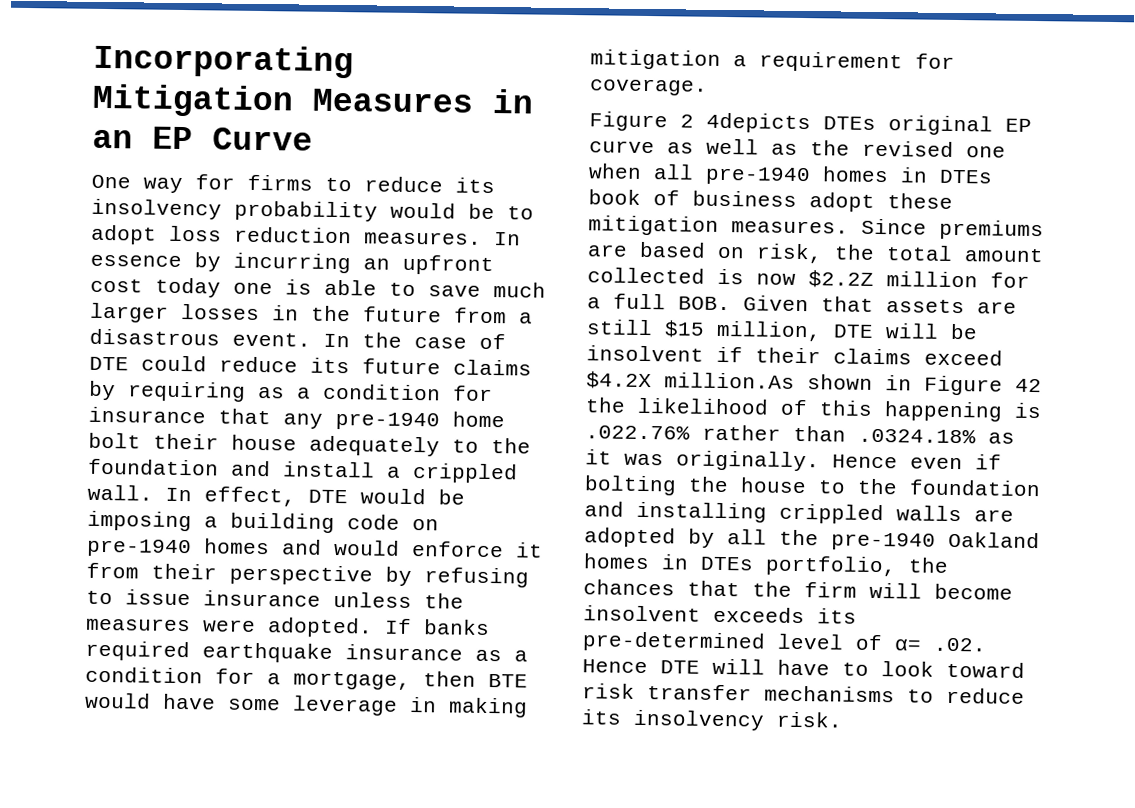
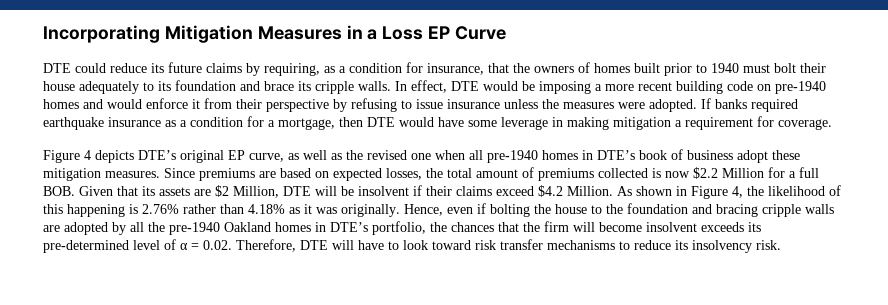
[92,129,133,149] an -> [367,26,424,40] a Loss
[91,174,495,194] [91,198,534,222] [91,224,521,246] [90,252,494,276] [90,277,546,298] [90,302,533,324] [89,328,506,350] One way for firms to reduce its insolvency probability would be to adopt loss reduction measures. In essence by incurring an upfront cost today one is able to save much larger losses in the future from a disastrous event. In the case of -> (507, 33) none
[128,381,493,402] [88,406,505,431] requiring as a condition for insurance that any pre-1940 home -> [264,62,770,76] requiring, as a condition for insurance, that the owners of homes built prior to 1940 must
[491,438,531,454] [88,458,518,484] [87,484,153,501] the foundation and install a crippled wall. -> [158,80,391,94] its foundation and brace its cripple walls.
(218, 522) none -> [605,82,672,91] more recent
[488,674,528,688] BTE -> [367,117,395,127] DTE
[680,112,876,134] 2 4depicts DTEs -> [84,150,176,163] 4 depicts DTE’s
[589,140,655,154] curve -> [249,153,284,162] curve,
[939,169,993,184] DTEs -> [597,150,635,160] DTE’s
[756,243,823,264] risk, -> [333,168,422,181] expected losses,
(1044, 255) none -> [522,167,594,181] of premiums
[808,270,978,288] $2.2Z million -> [693,167,764,179] $2.2 Million
(874, 304) none -> [142,186,155,196] its
[586,319,822,342] still $15 million, -> [215,185,279,198] $2 Million,
[586,371,795,390] $4.2X million.As -> [538,185,632,197] $4.2 Million. As
[1015,378,1042,393] 42 -> [732,186,743,198] 4,
[585,425,690,440] .022.76% -> [142,204,179,214] 2.76%
[858,428,976,444] .0324.18% -> [248,204,285,214] 4.18%
[832,454,898,469] Hence -> [404,204,443,216] Hence,
[636,501,884,525] installing crippled -> [716,204,801,217] bracing cripple
[700,556,754,571] DTEs -> [330,222,368,232] DTE’s
[894,637,987,652] [582,659,648,674] α= .02. Hence -> [180,239,296,252] α = 0.02. Therefore,

